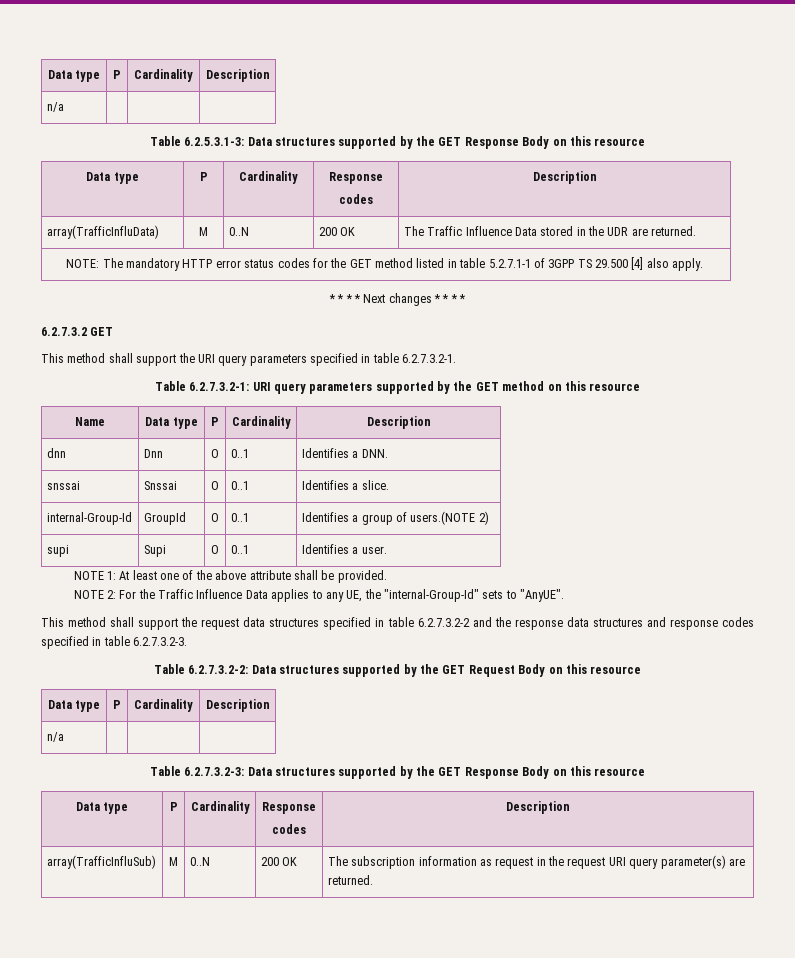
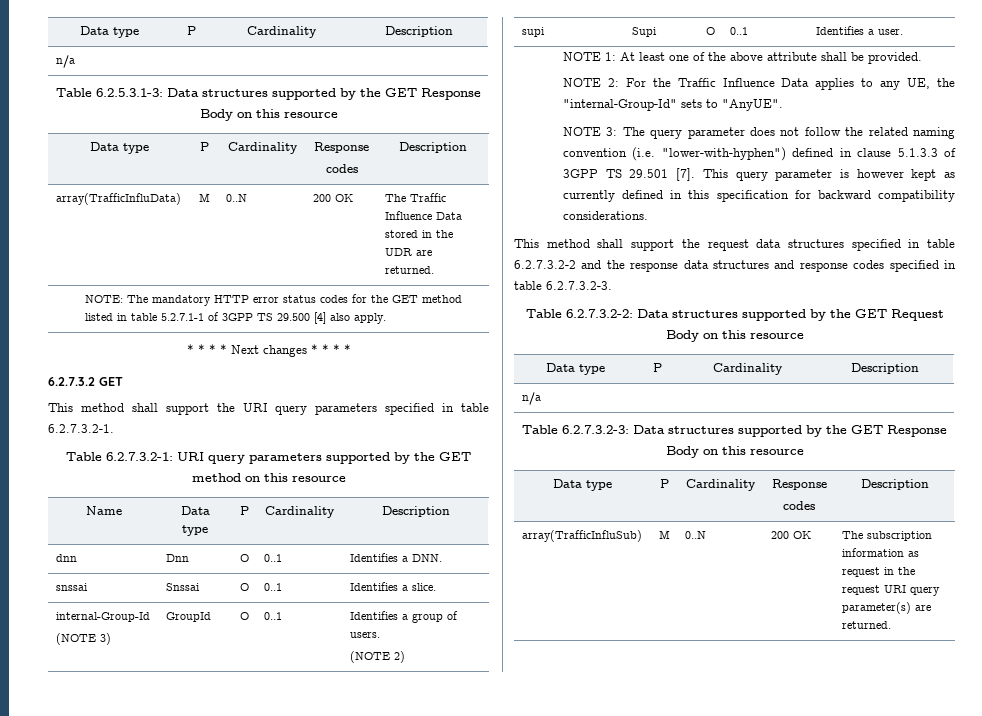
(132, 518) none -> [55,633,111,645] // (NOTE 3)
[410,511,476,525] users.(NOTE -> [349,632,380,638] [349,651,390,663] users. // (NOTE
(565, 595) none -> [563,127,955,139] [563,147,956,161] [563,168,955,181] [563,190,955,202] [563,211,649,220] // NOTE 3: The query parameter does not follow the related naming convention (i.e. "lower-with-hyphen") defined in clause 5.1.3.3 of 3GPP TS 29.501 [7]. This query parameter is however kept as currently defined in this specification for backward compatibility considerations.

